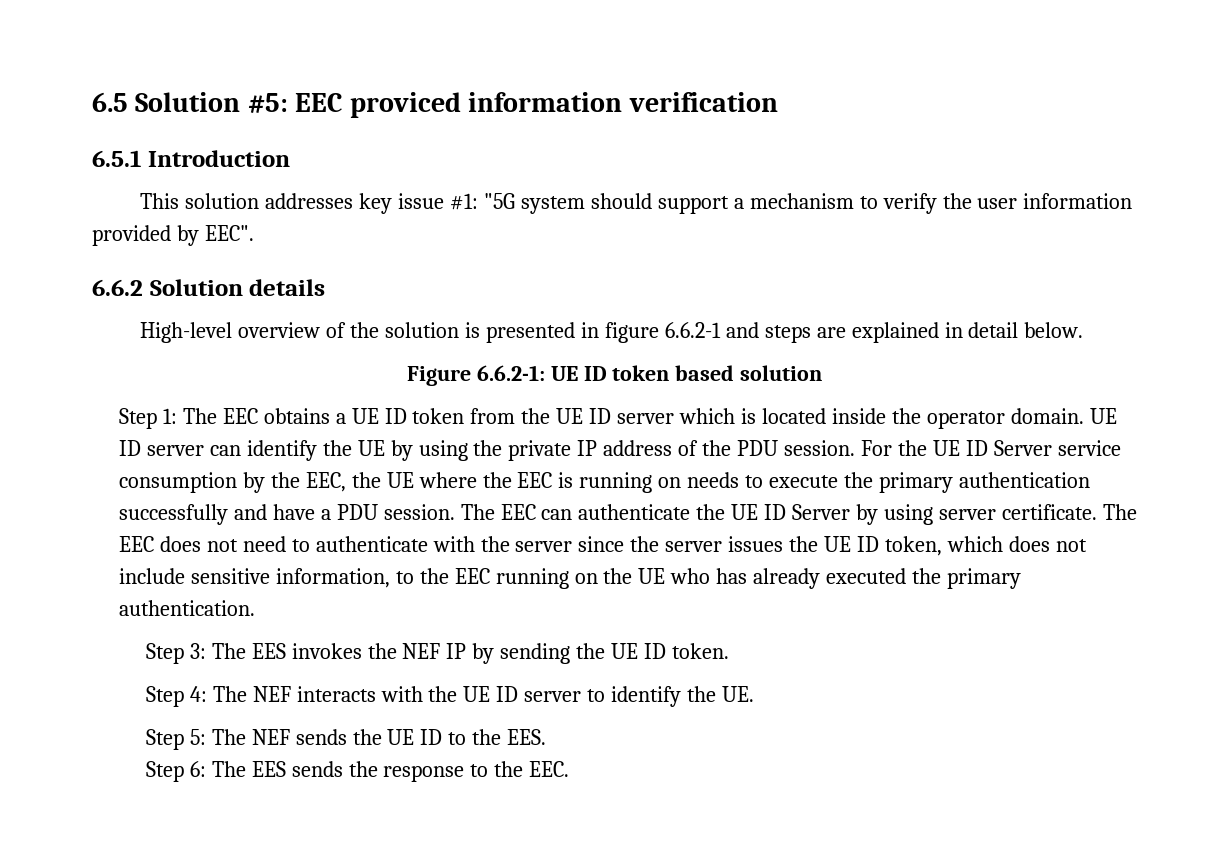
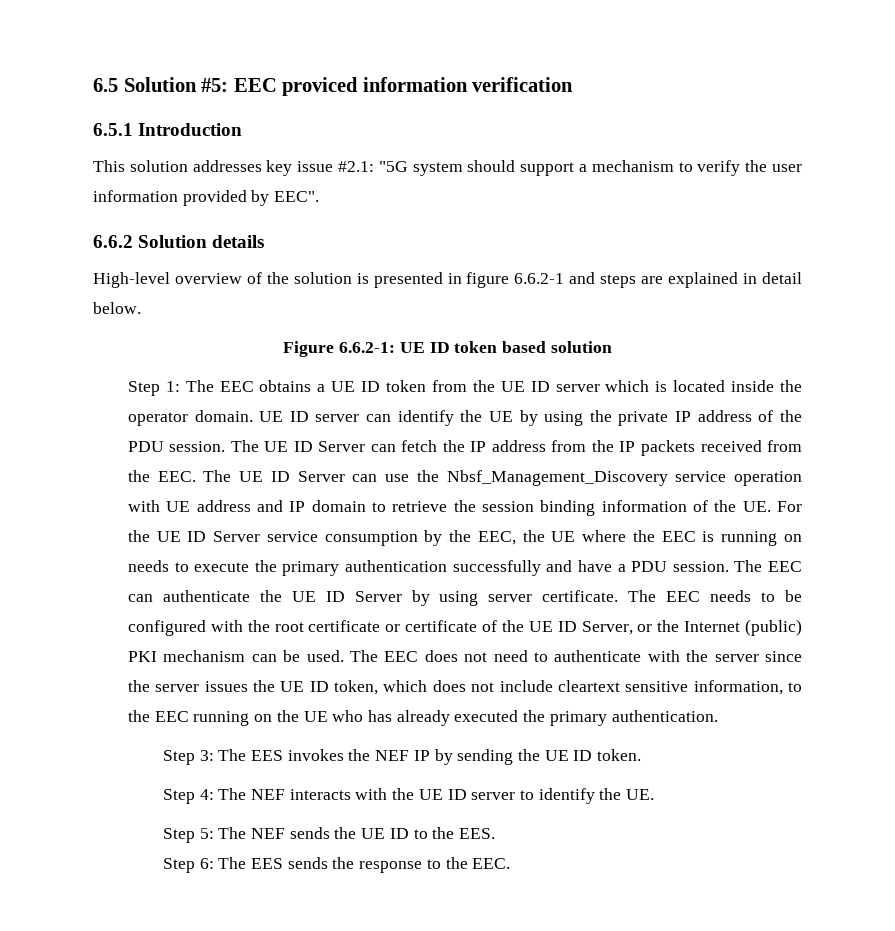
[450,193,479,210] #1: -> [338,161,374,172] #2.1:
(856, 448) none -> [230,440,802,456] [127,470,802,486] [127,500,771,516] The UE ID Server can fetch the IP address from the IP packets received from the EEC. The UE ID Server can use the Nbsf_Management_Discovery service operation with UE address and IP domain to retrieve the session binding information of the UE.
(154, 544) none -> [710,590,803,602] [127,619,802,636] [127,650,419,662] needs to be configured with the root certificate or certificate of the UE ID Server, or the Internet (public) PKI mechanism can be used. The EEC
(185, 576) none -> [557,680,620,692] cleartext

